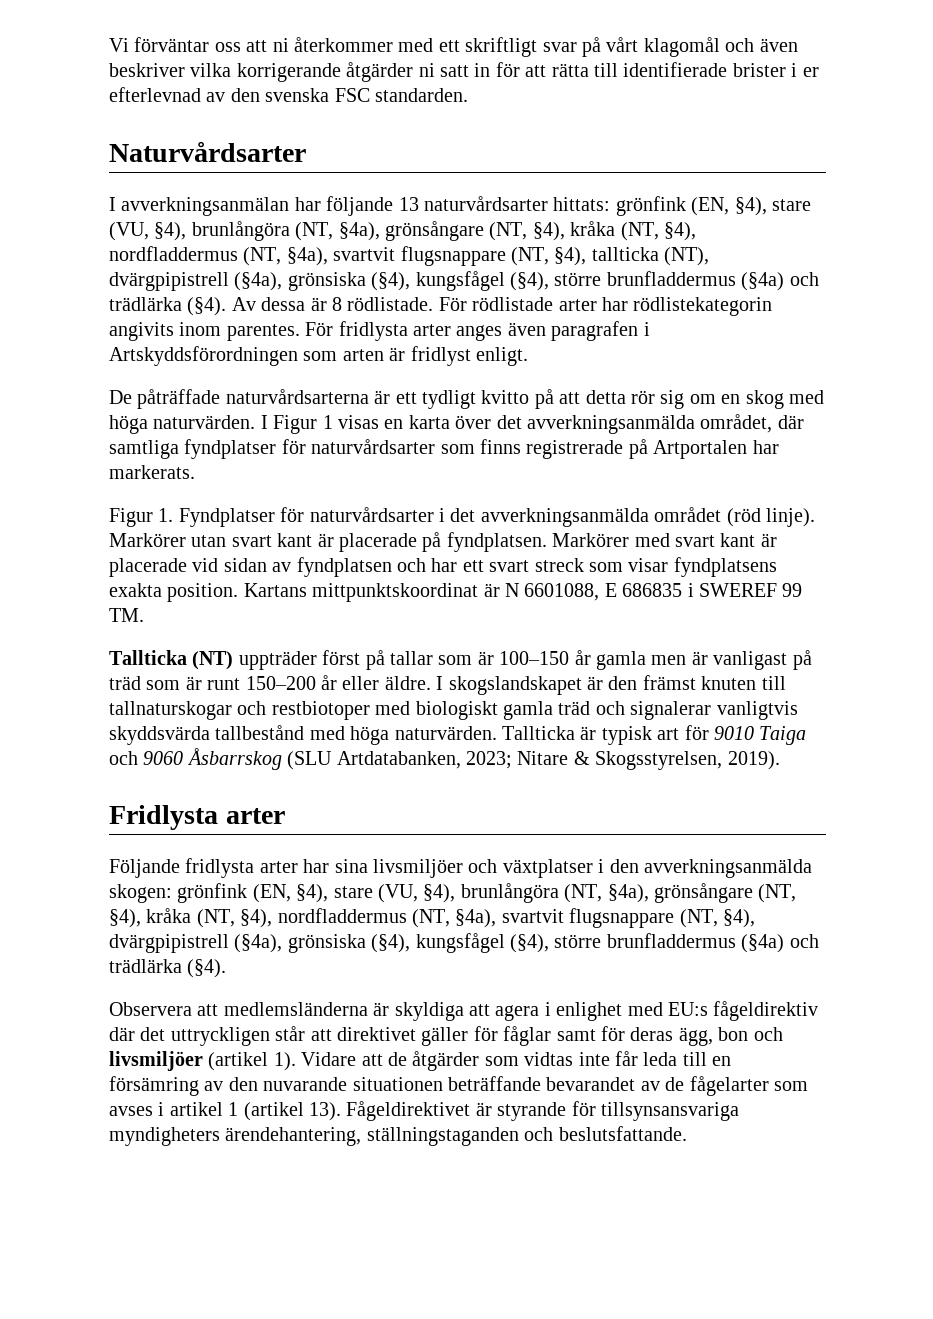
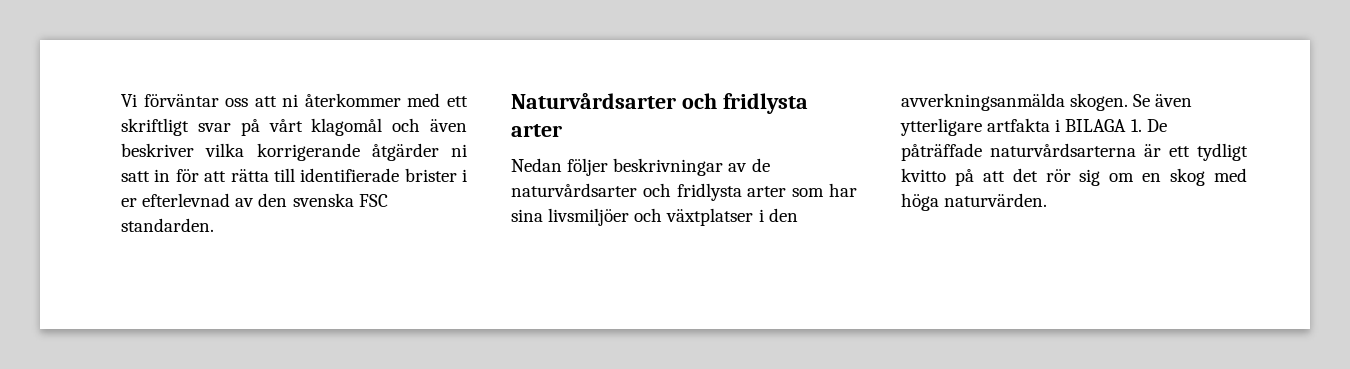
[109,196,811,216] [109,221,696,241] [109,246,710,266] [109,271,819,291] [109,297,773,316] [109,321,650,341] [109,346,528,366] // I avverkningsanmälan har följande 13 naturvårdsarter hittats: grönfink (EN, §4), stare (VU, §4), brunlångöra (NT, §4a), grönsångare (NT, §4), kråka (NT, §4), nordfladdermus (NT, §4a), svartvit flugsnappare (NT, §4), tallticka (NT), dvärgpipistrell (§4a), grönsiska (§4), kungsfågel (§4), större brunfladdermus (§4a) och trädlärka (§4). Av dessa är 8 rödlistade. För rödlistade arter har rödlistekategorin angivits inom parentes. För fridlysta arter anges även paragrafen i Artskyddsförordningen som arten är fridlyst enligt. // -> [681,93,808,114] [511,124,562,137] [511,158,770,176] [511,183,857,201] [511,208,798,226] [901,93,1193,111] [900,118,1142,136] och fridlysta arter // Nedan följer beskrivningar av de naturvårdsarter och fridlysta arter som har sina livsmiljöer och växtplatser i den avverkningsanmälda skogen. Se även ytterligare artfakta i BILAGA 1.
[585,390,626,404] detta -> [1012,168,1038,182] det
[260,414,804,434] [109,439,779,459] [109,465,195,479] [109,507,815,527] [109,532,777,552] [109,557,777,577] [109,583,803,602] [109,608,144,622] [109,650,812,670] [109,675,786,695] [109,701,798,720] [109,725,807,745] [109,748,780,770] [109,805,285,830] [109,858,812,878] [109,883,797,903] [109,908,755,928] [109,933,819,953] [109,959,227,978] [109,1001,819,1021] [109,1026,783,1046] [109,1051,732,1071] [109,1076,808,1096] [109,1101,739,1121] [109,1126,687,1146] I Figur 1 visas en karta över det avverkningsanmälda området, där samtliga fyndplatser för naturvårdsarter som finns registrerade på Artportalen har markerats. // Figur 1. Fyndplatser för naturvårdsarter i det avverkningsanmälda området (röd linje). Markörer utan svart kant är placerade på fyndplatsen. Markörer med svart kant är placerade vid sidan av fyndplatsen och har ett svart streck som visar fyndplatsens exakta position. Kartans mittpunktskoordinat är N 6601088, E 686835 i SWEREF 99 TM. // Tallticka (NT) uppträder först på tallar som är 100–150 år gamla men är vanligast på träd som är runt 150–200 år eller äldre. I skogslandskapet är den främst knuten till tallnaturskogar och restbiotoper med biologiskt gamla träd och signalerar vanligtvis skyddsvärda tallbestånd med höga naturvärden. Tallticka är typisk art för 9010 Taiga och 9060 Åsbarrskog (SLU Artdatabanken, 2023; Nitare & Skogsstyrelsen, 2019). // Fridlysta arter // Följande fridlysta arter har sina livsmiljöer och växtplatser i den avverkningsanmälda skogen: grönfink (EN, §4), stare (VU, §4), brunlångöra (NT, §4a), grönsångare (NT, §4), kråka (NT, §4), nordfladdermus (NT, §4a), svartvit flugsnappare (NT, §4), dvärgpipistrell (§4a), grönsiska (§4), kungsfågel (§4), större brunfladdermus (§4a) och trädlärka (§4). // Observera att medlemsländerna är skyldiga att agera i enlighet med EU:s fågeldirektiv där det uttryckligen står att direktivet gäller för fåglar samt för deras ägg, bon och livsmiljöer (artikel 1). Vidare att de åtgärder som vidtas inte får leda till en försämring av den nuvarande situationen beträffande bevarandet av de fågelarter som avses i artikel 1 (artikel 13). Fågeldirektivet är styrande för tillsynsansvariga myndigheters ärendehantering, ställningstaganden och beslutsfattande. -> (1048, 200) none

